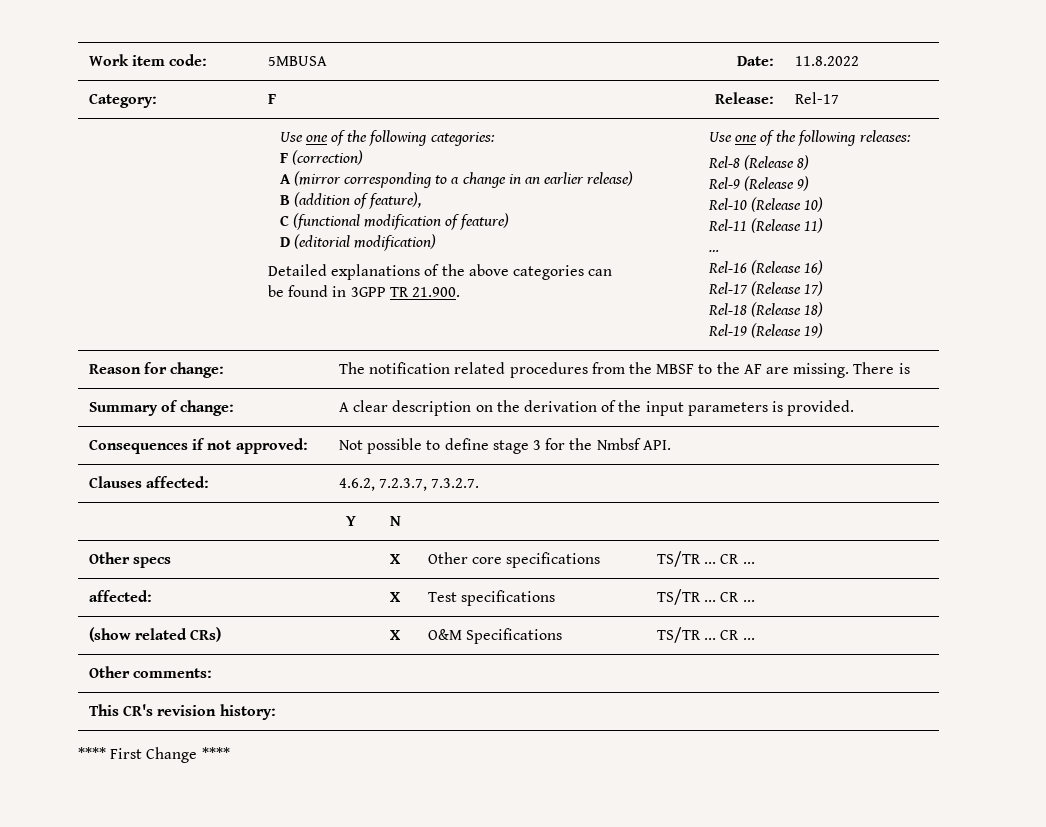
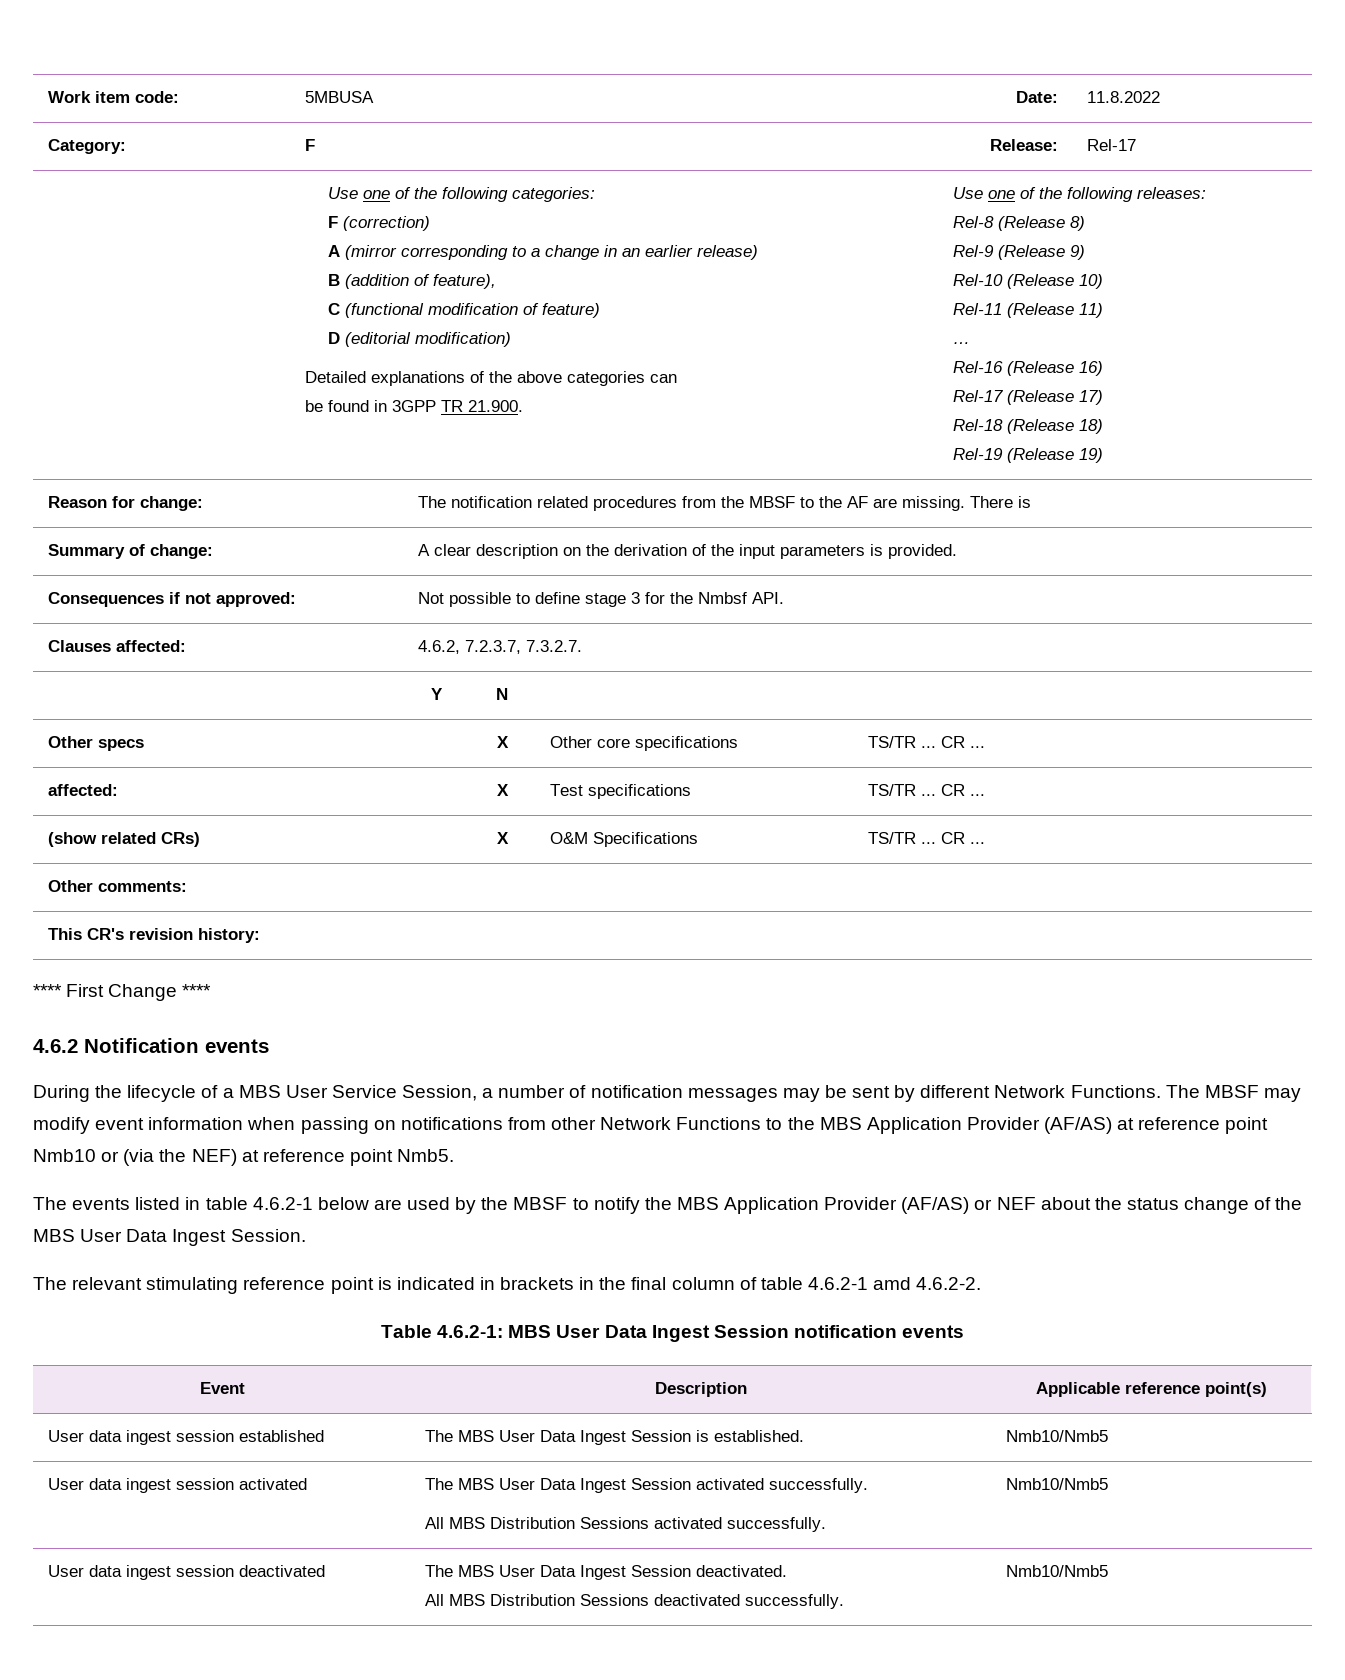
(230, 753) none -> [33,1038,269,1053] [33,1085,1301,1102] [33,1117,1269,1134] [33,1149,455,1166] [33,1197,1303,1214] [33,1229,306,1246] [33,1277,982,1294] [380,1325,965,1342] [199,1382,245,1394] [655,1382,747,1397] [1036,1382,1267,1397] [47,1430,324,1445] [424,1430,804,1445] [1005,1430,1108,1442] [47,1478,307,1493] [424,1478,868,1493] [424,1517,826,1532] [1005,1478,1108,1490] [47,1565,325,1580] [424,1565,787,1580] [424,1594,844,1609] [1005,1565,1108,1577] // 4.6.2 Notification events // During the lifecycle of a MBS User Service Session, a number of notification messages may be sent by different Network Functions. The MBSF may modify event information when passing on notifications from other Network Functions to the MBS Application Provider (AF/AS) at reference point Nmb10 or (via the NEF) at reference point Nmb5. // The events listed in table 4.6.2-1 below are used by the MBSF to notify the MBS Application Provider (AF/AS) or NEF about the status change of the MBS User Data Ingest Session. // The relevant stimulating reference point is indicated in brackets in the final column of table 4.6.2-1 amd 4.6.2-2. // Table 4.6.2-1: MBS User Data Ingest Session notification events // Event | Description | Applicable reference point(s) // User data ingest session established | The MBS User Data Ingest Session is established. | Nmb10/Nmb5 // User data ingest session activated | The MBS User Data Ingest Session activated successfully. // All MBS Distribution Sessions activated successfully. | Nmb10/Nmb5 // User data ingest session deactivated | The MBS User Data Ingest Session deactivated. // All MBS Distribution Sessions deactivated successfully. | Nmb10/Nmb5

